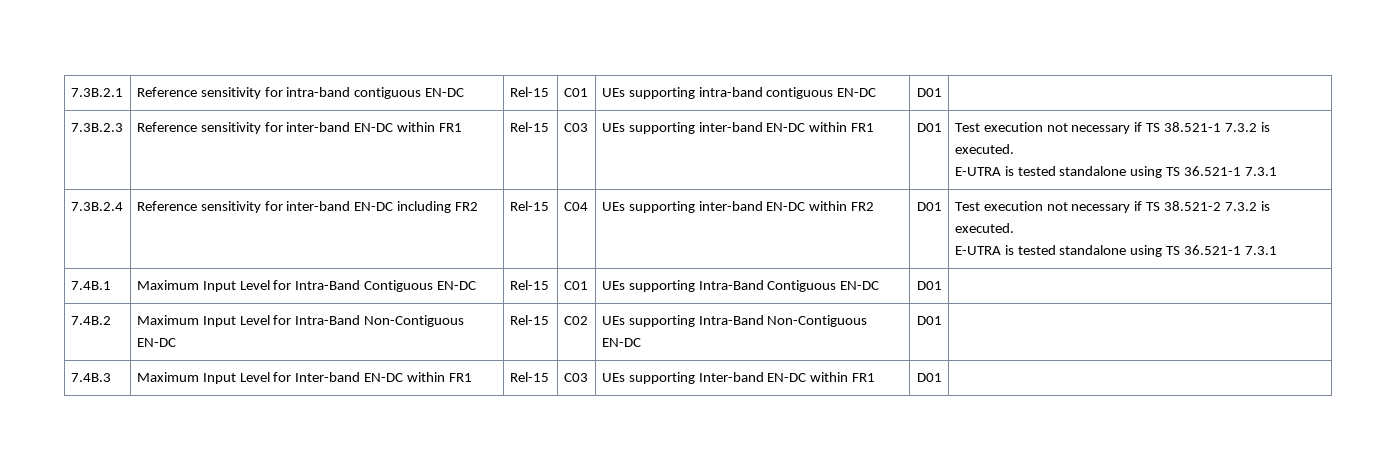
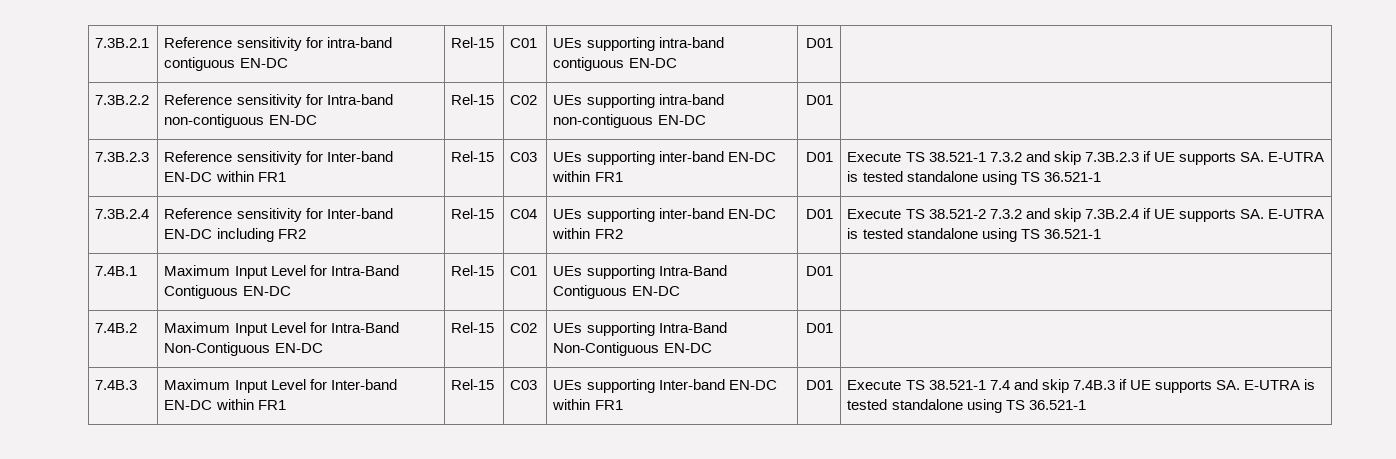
(942, 92) none -> [95,95,150,105] [164,94,393,108] [164,114,317,128] [451,94,495,105] [510,95,538,105] [553,94,724,108] [553,114,706,128] [805,95,833,105] // 7.3B.2.2 | Reference sensitivity for Intra-band non-contiguous EN-DC | Rel-15 | C02 | UEs supporting intra-band non-contiguous EN-DC | D01 |
[286,122,351,132] inter-band -> [326,151,393,162] Inter-band
[954,122,1271,134] [954,144,1014,154] [954,166,1278,178] Test execution not necessary if TS 38.521-1 7.3.2 is executed. // E-UTRA is tested standalone using TS 36.521-1 7.3.1 -> [847,151,1325,165] [847,171,1101,185] Execute TS 38.521-1 7.3.2 and skip 7.3B.2.3 if UE supports SA. E-UTRA is tested standalone using TS 36.521-1
[286,201,351,211] inter-band -> [326,208,393,219] Inter-band
[954,201,1271,213] [954,223,1014,233] [954,245,1278,257] Test execution not necessary if TS 38.521-2 7.3.2 is executed. // E-UTRA is tested standalone using TS 36.521-1 7.3.1 -> [847,208,1325,222] [847,228,1101,242] Execute TS 38.521-2 7.3.2 and skip 7.3B.2.4 if UE supports SA. E-UTRA is tested standalone using TS 36.521-1
(942, 377) none -> [847,379,1316,393] [847,399,1086,413] Execute TS 38.521-1 7.4 and skip 7.4B.3 if UE supports SA. E-UTRA is tested standalone using TS 36.521-1

